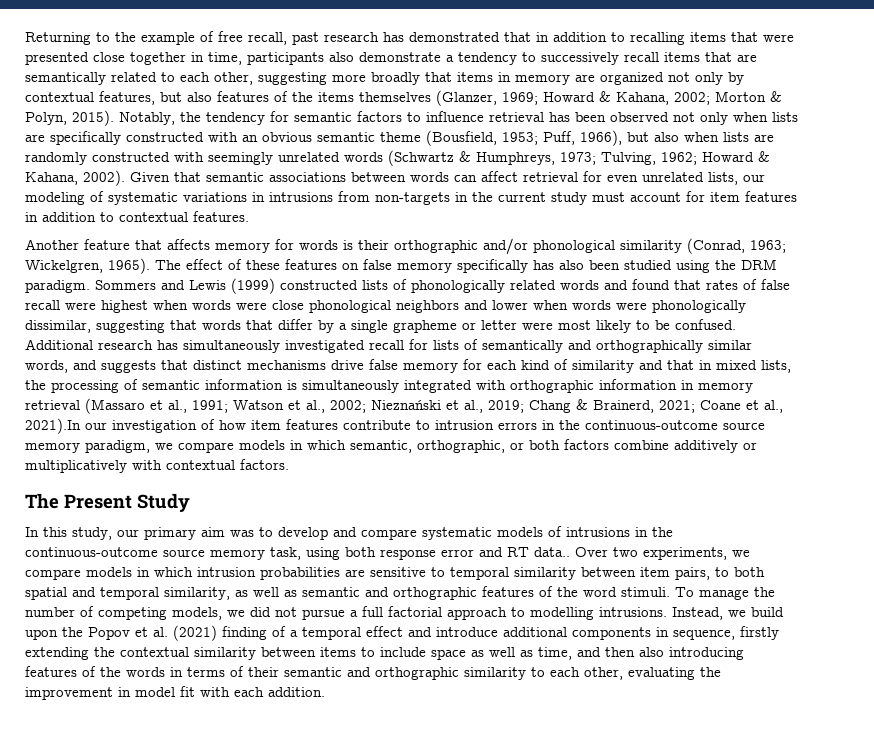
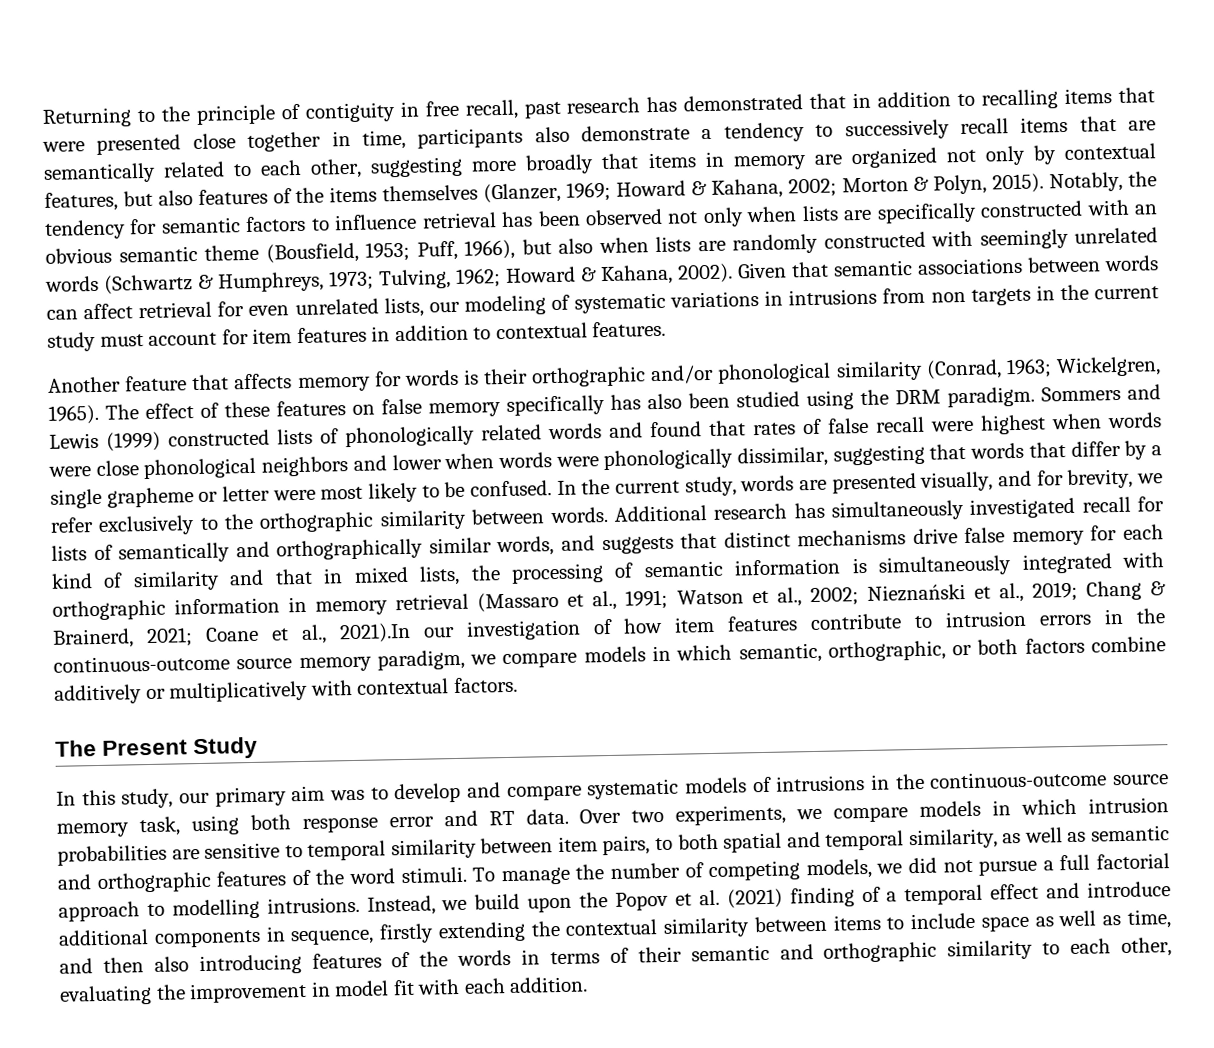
[141,31,214,45] example of -> [195,101,420,125] principle of contiguity in
[375,192,450,205] non-targets -> [930,287,1031,306] non targets
(736, 324) none -> [556,468,1163,497] [50,506,608,536] In the current study, words are presented visually, and for brevity, we refer exclusively to the orthographic similarity between words.
[534,547,570,557] data.. -> [525,808,569,825] data.

